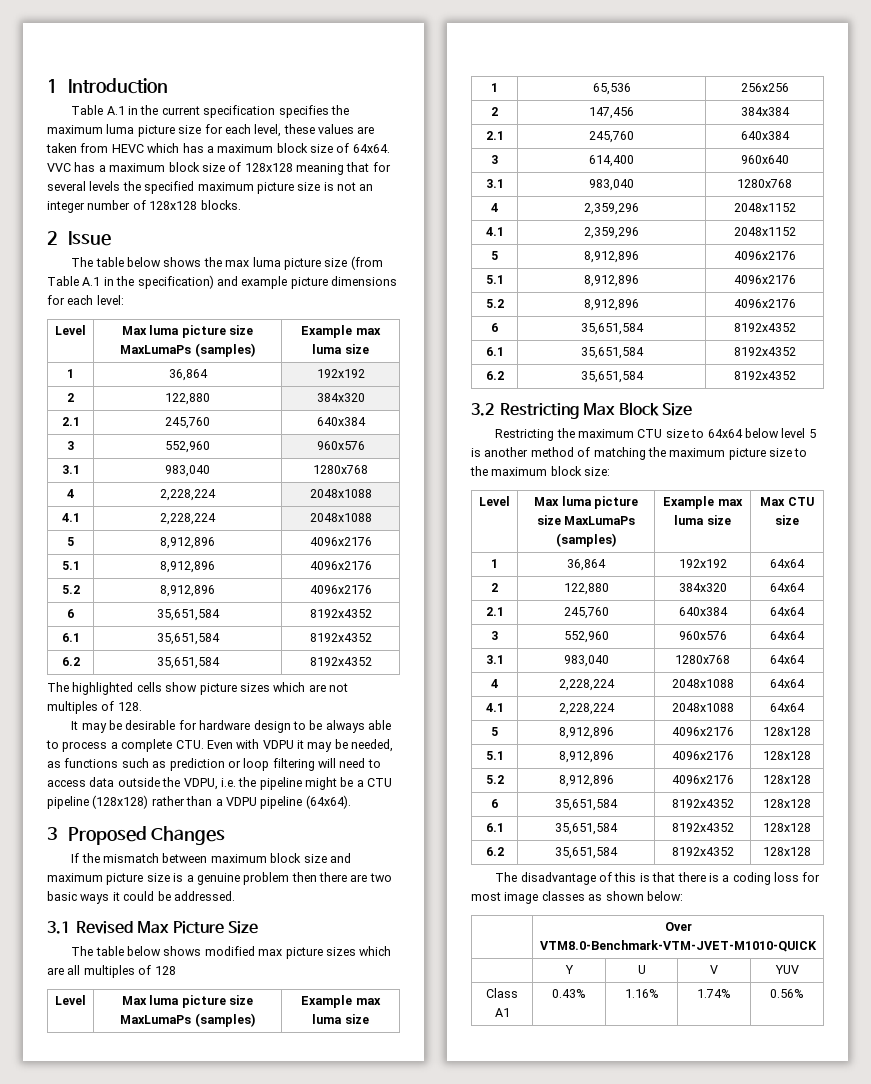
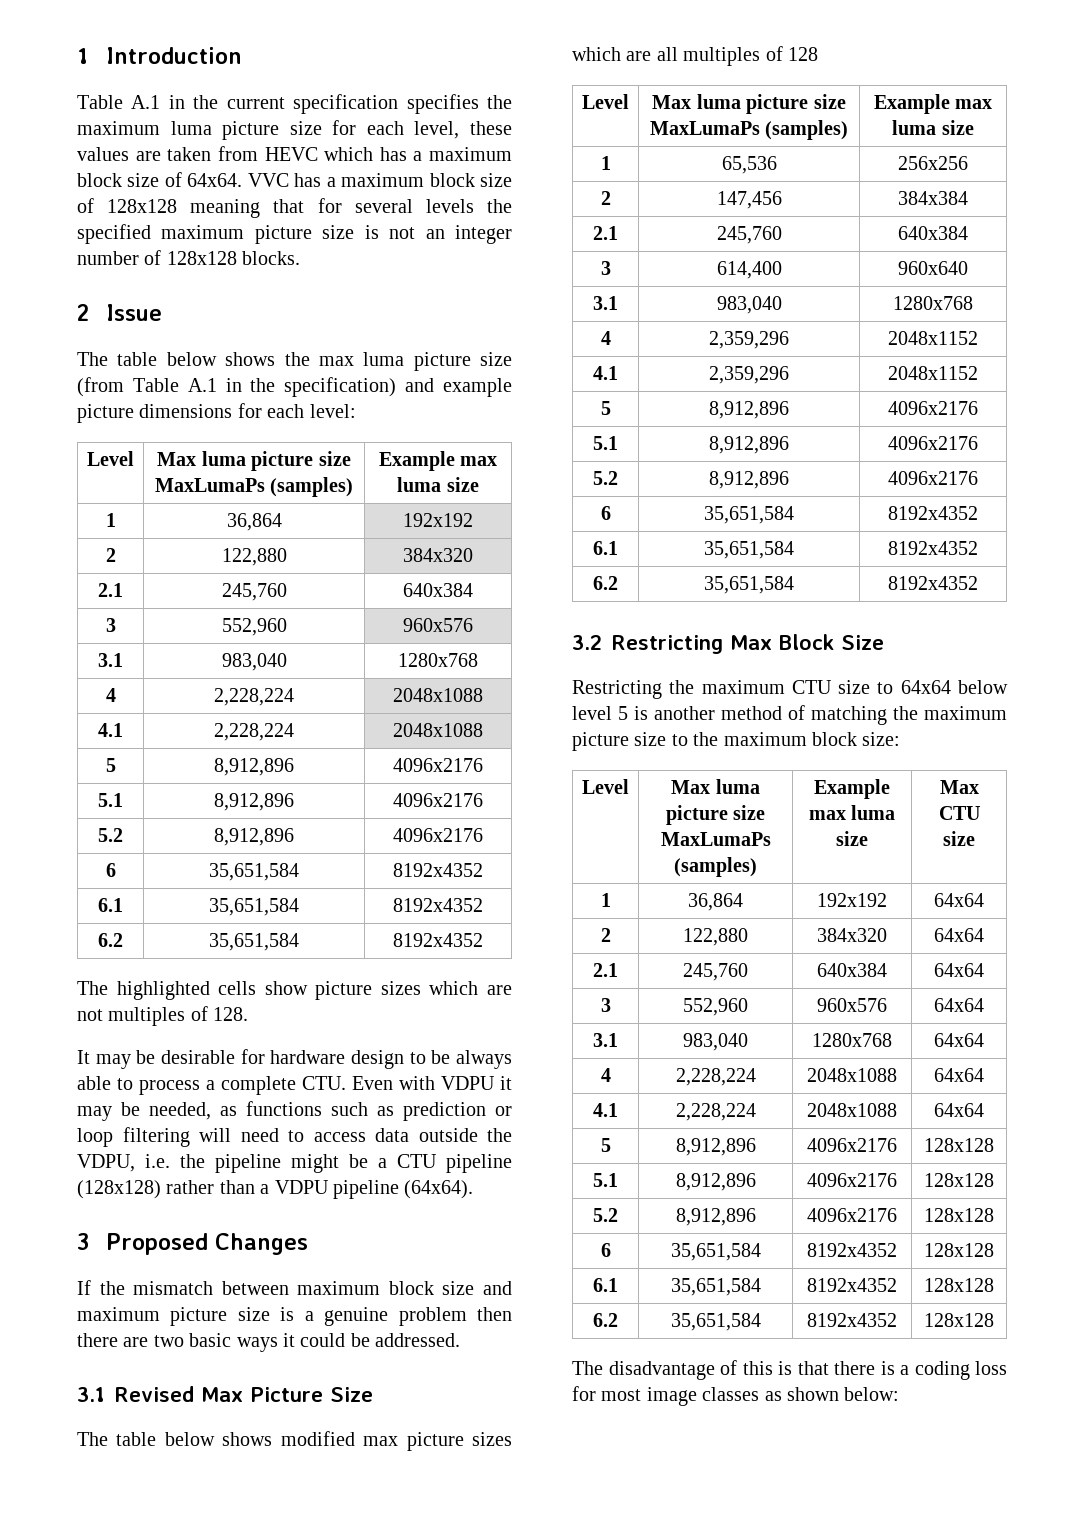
[664,922,692,931] [540,940,817,952] [564,965,574,974] [637,965,646,974] [710,965,718,974] [774,965,799,974] [486,988,518,998] [494,1008,510,1017] [552,989,586,998] [624,989,659,998] [697,989,731,998] [770,989,804,998] // | Over VTM8.0-Benchmark-VTM-JVET-M1010-QUICK // | Y | U | V | YUV // Class A1 | 0.43% | 1.16% | 1.74% | 0.56% -> (900, 1394) none

